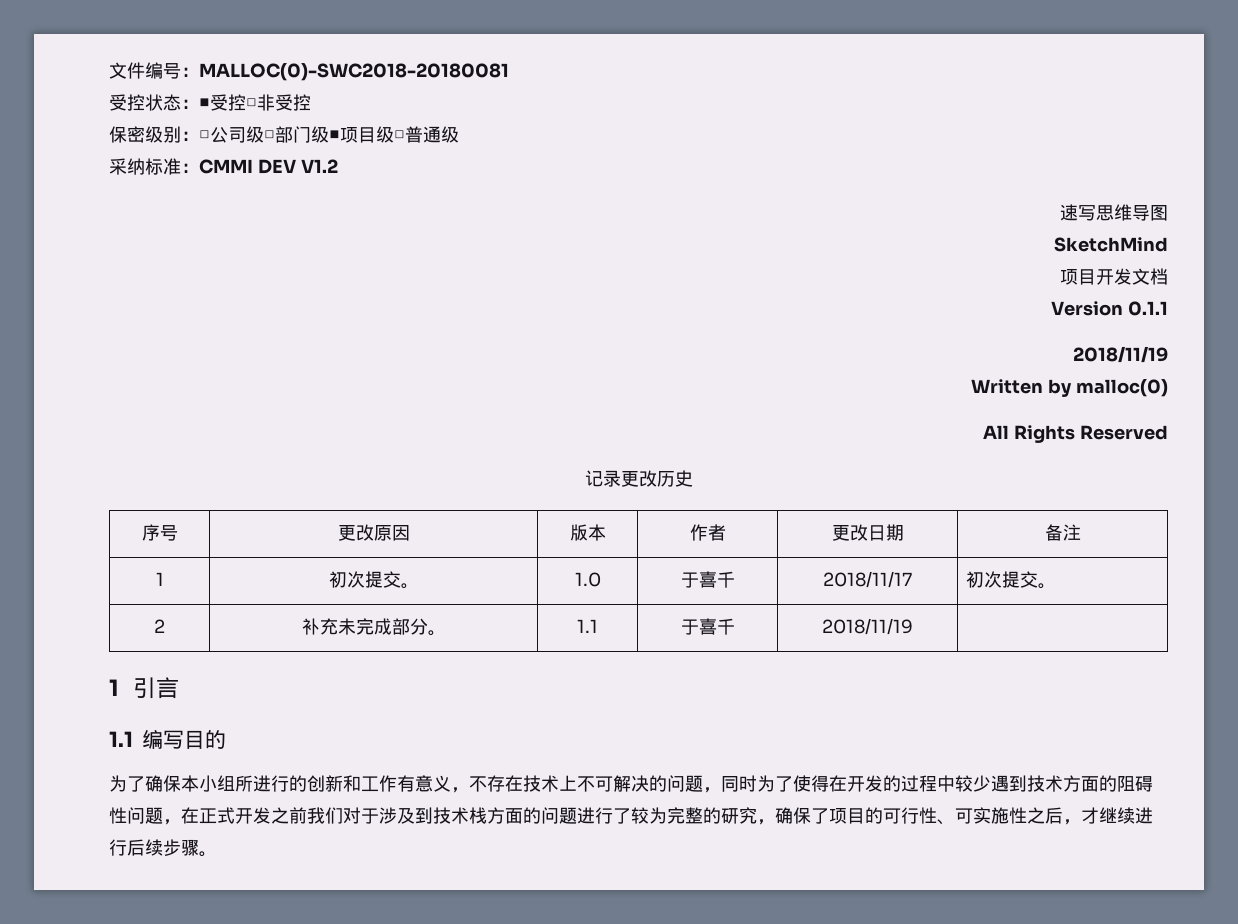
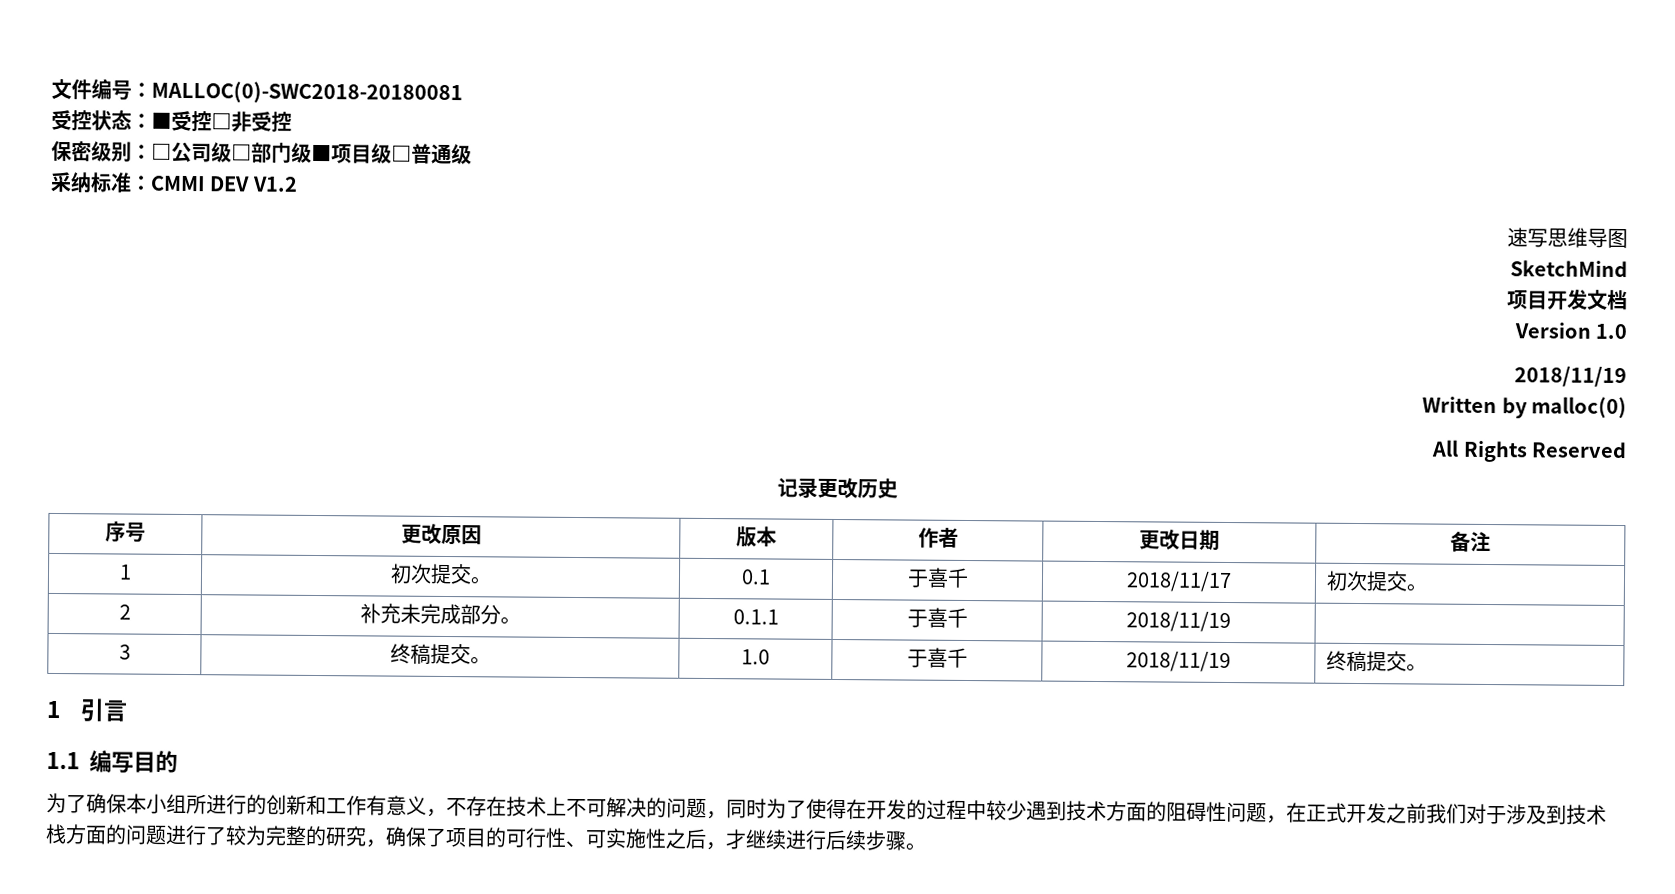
[1128,301,1168,316] 0.1.1 -> [1595,323,1627,340] 1.0
[574,572,601,587] 1.0 -> [741,569,771,585] 0.1
[577,619,598,633] [680,618,735,635] [822,618,913,635] 1.1 | 于喜千 | 2018/11/19 | -> [732,609,779,625] [906,607,968,629] [1126,611,1231,633] [118,644,131,660] [389,643,491,665] [741,649,770,665] [906,647,968,669] [1126,651,1231,673] [1326,650,1428,673] 0.1.1 | 于喜千 | 2018/11/19 | // 3 | 终稿提交。 | 1.0 | 于喜千 | 2018/11/19 | 终稿提交。

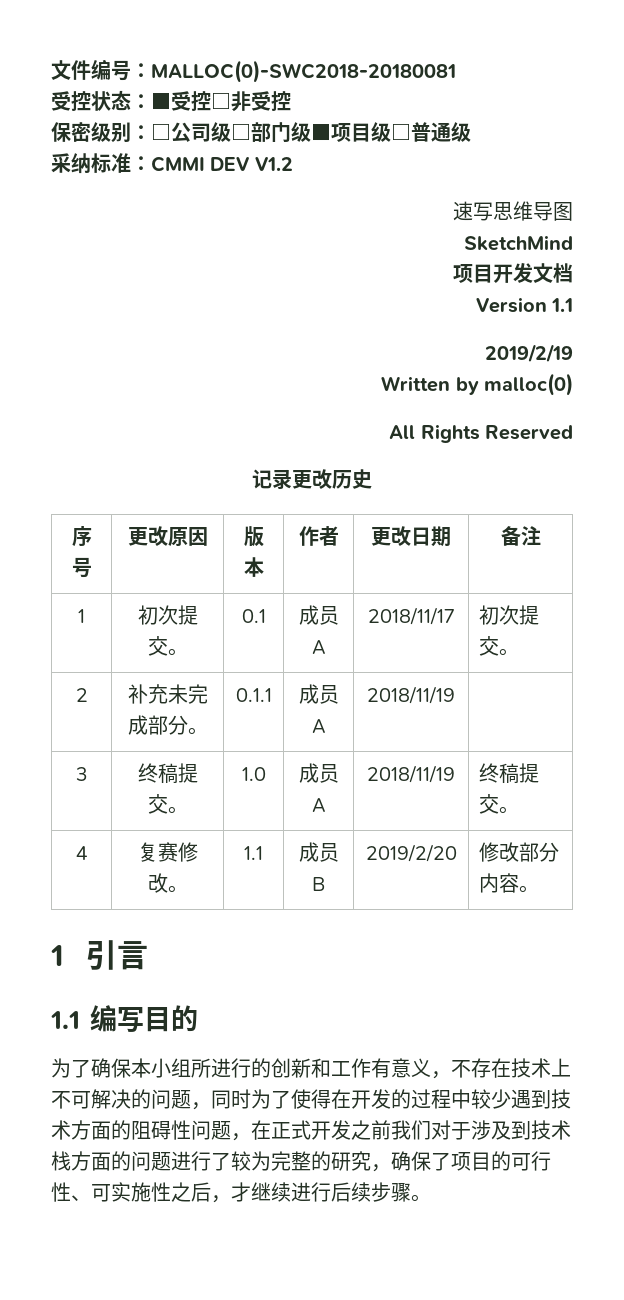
[1595,323,1627,340] [1514,366,1627,388] 1.0 // 2018/11/19 -> [551,298,573,312] [485,344,573,363] 1.1 // 2019/2/19
[906,567,969,589] 于喜千 -> [298,605,339,625] [311,640,326,655] 成员A
[906,607,968,629] 于喜千 -> [298,684,339,704] [311,719,326,734] 成员A
[906,647,968,669] 于喜千 -> [298,763,339,783] [311,798,326,813] 成员A
(1428, 667) none -> [75,846,88,860] [137,842,198,862] [147,873,188,893] [244,846,263,860] [298,842,339,862] [312,877,325,891] [365,844,457,862] [478,842,559,862] [478,873,539,893] // 4 | 复赛修改。 | 1.1 | 成员B | 2019/2/20 | 修改部分内容。

